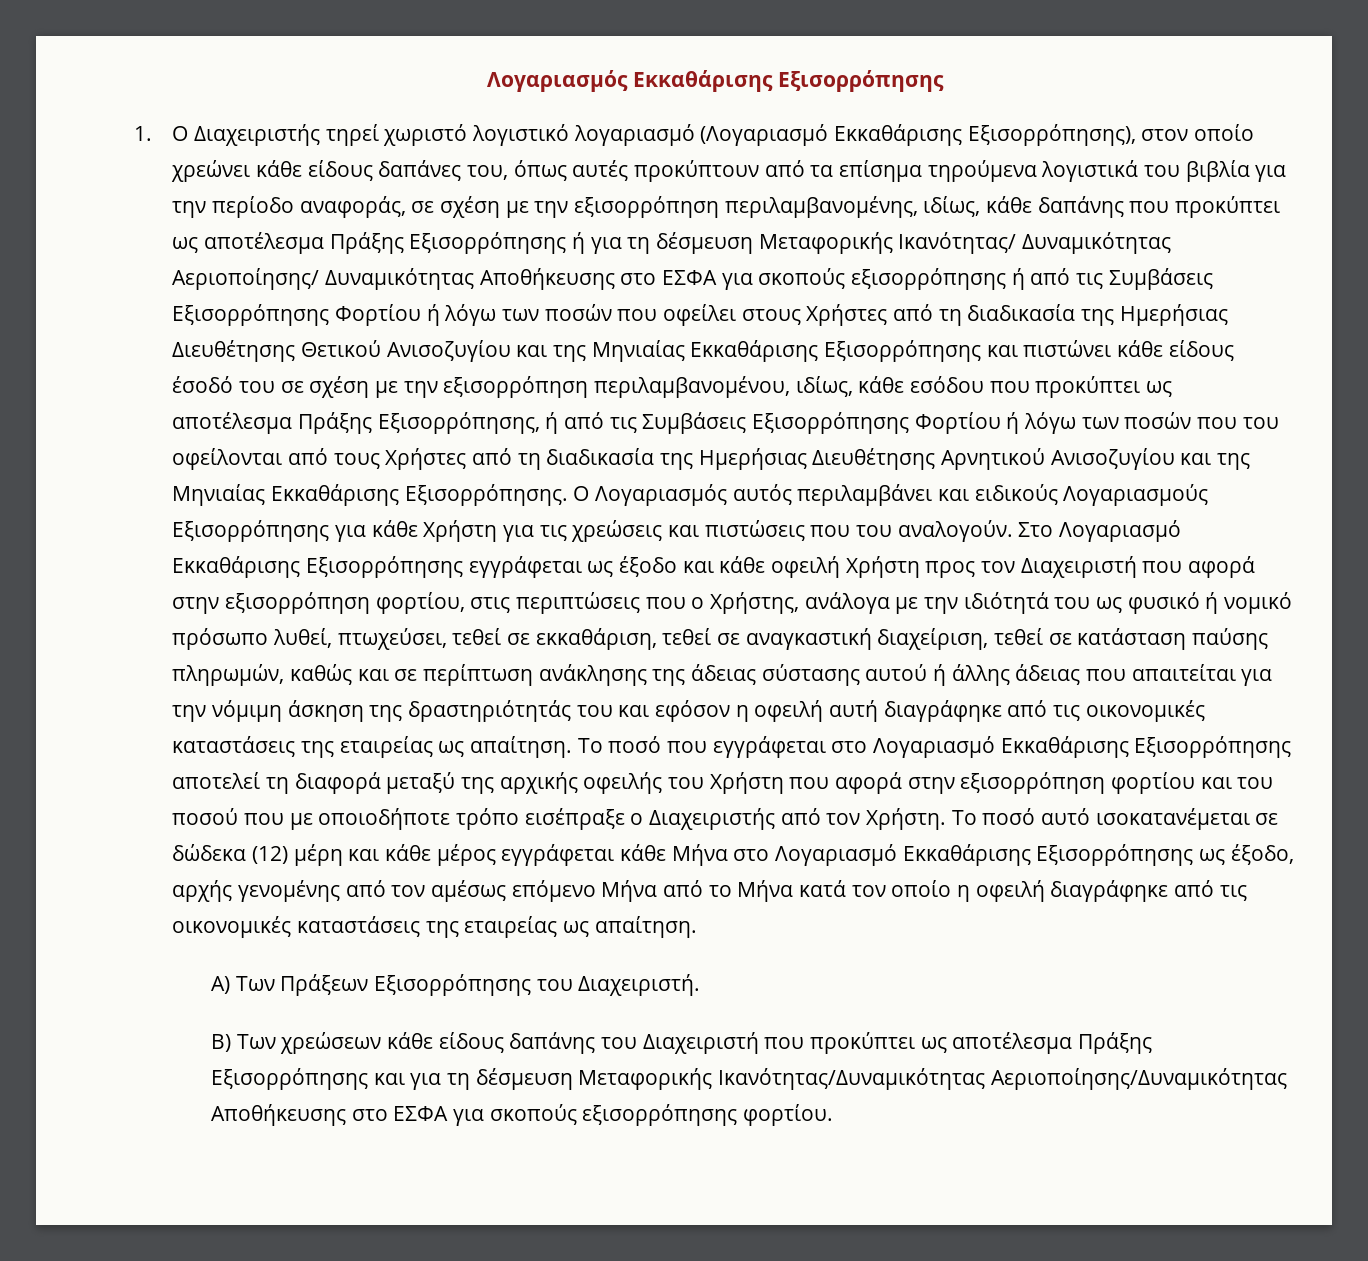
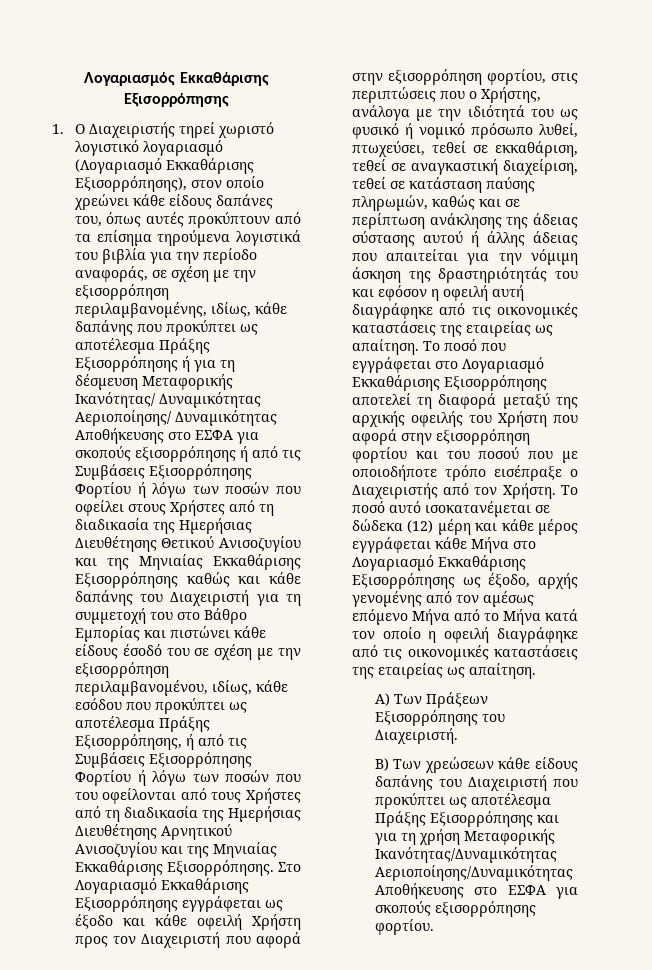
(982, 351) none -> [186,572,301,587] [74,590,301,606] [74,608,247,624] [74,626,140,642] καθώς και κάθε δαπάνης του Διαχειριστή για τη συμμετοχή του στο Βάθρο Εμπορίας
[573,484,1209,506] [172,520,1013,542] Ο Λογαριασμός αυτός περιλαμβάνει και ειδικούς Λογαριασμούς Εξισορρόπησης για κάθε Χρήστη για τις χρεώσεις και πιστώσεις που του αναλογούν. -> (274, 868) none
[475,1068,573,1090] δέσμευση -> [418,829,460,845] χρήση

